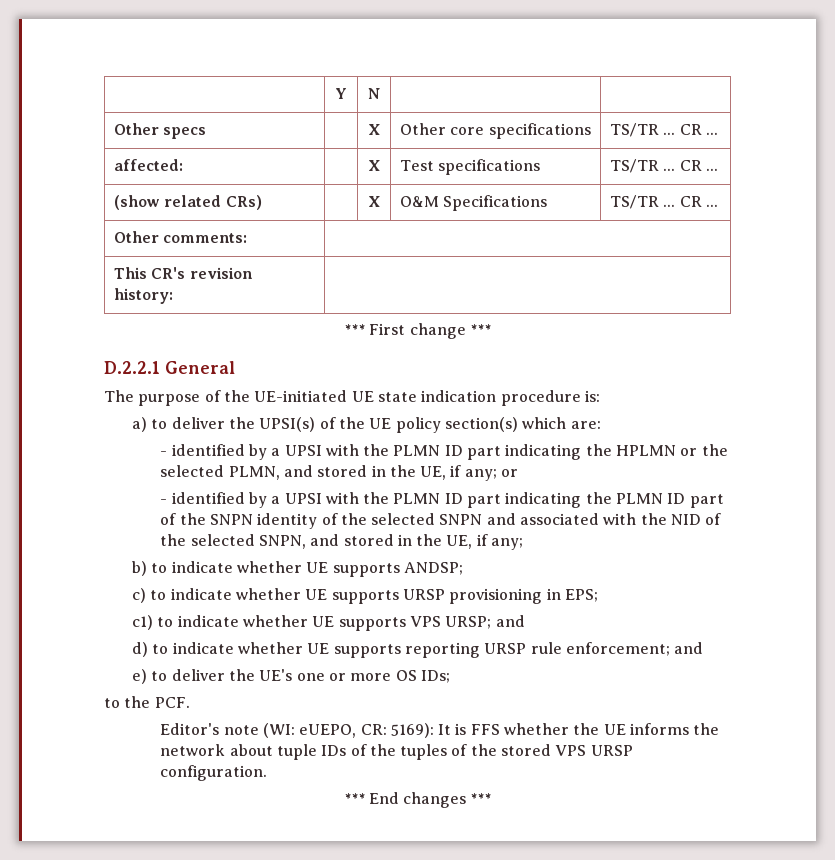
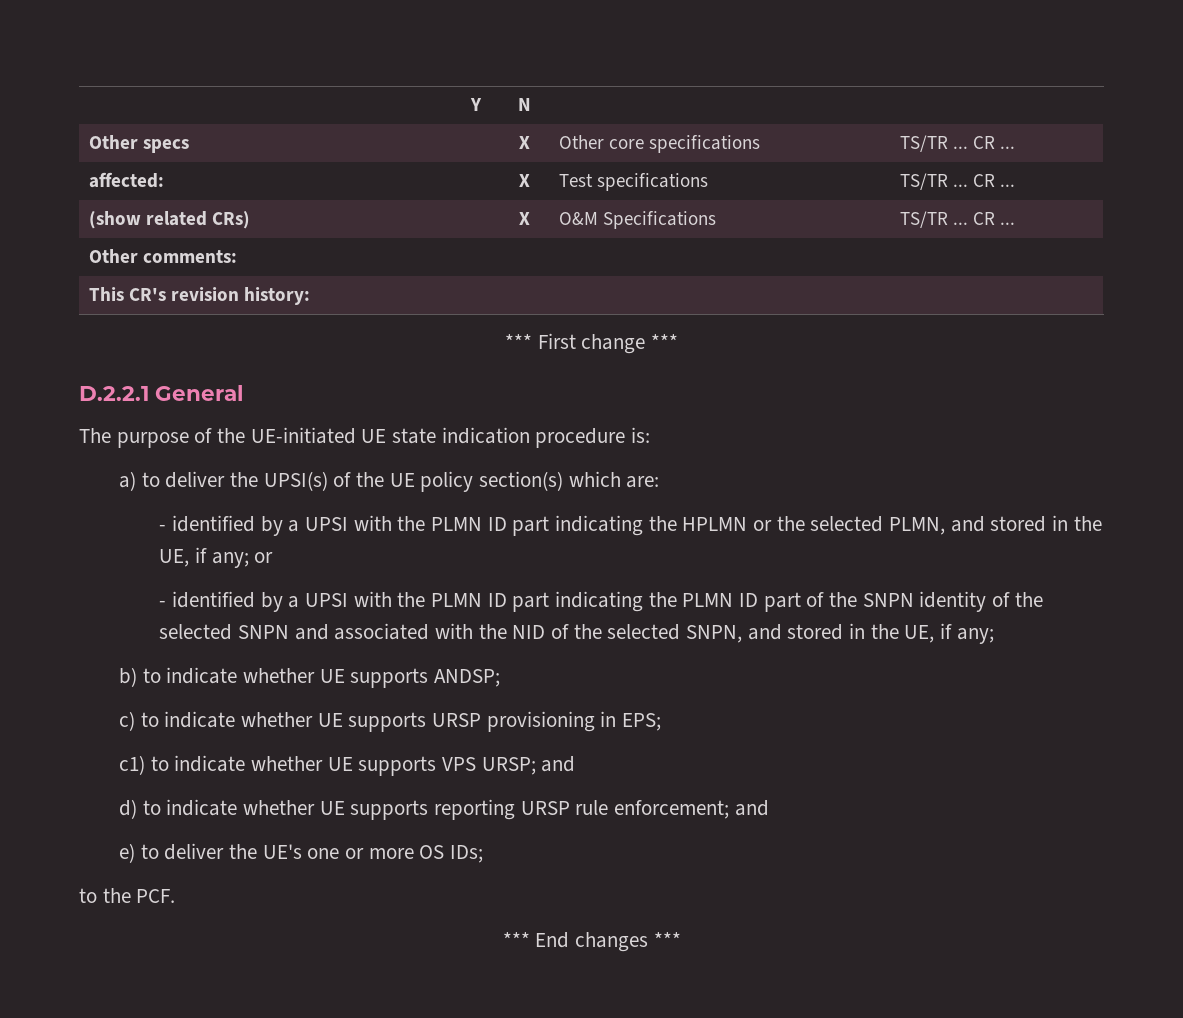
[160,723,720,738] [160,744,633,760] [160,765,268,781] // Editor's note (WI: eUEPO, CR: 5169): It is FFS whether the UE informs the network about tuple IDs of the tuples of the stored VPS URSP configuration. -> (176, 896) none

